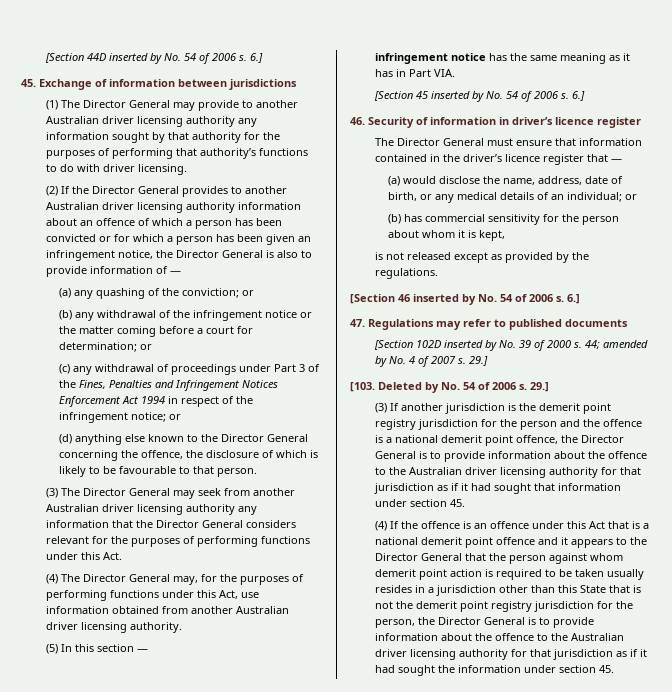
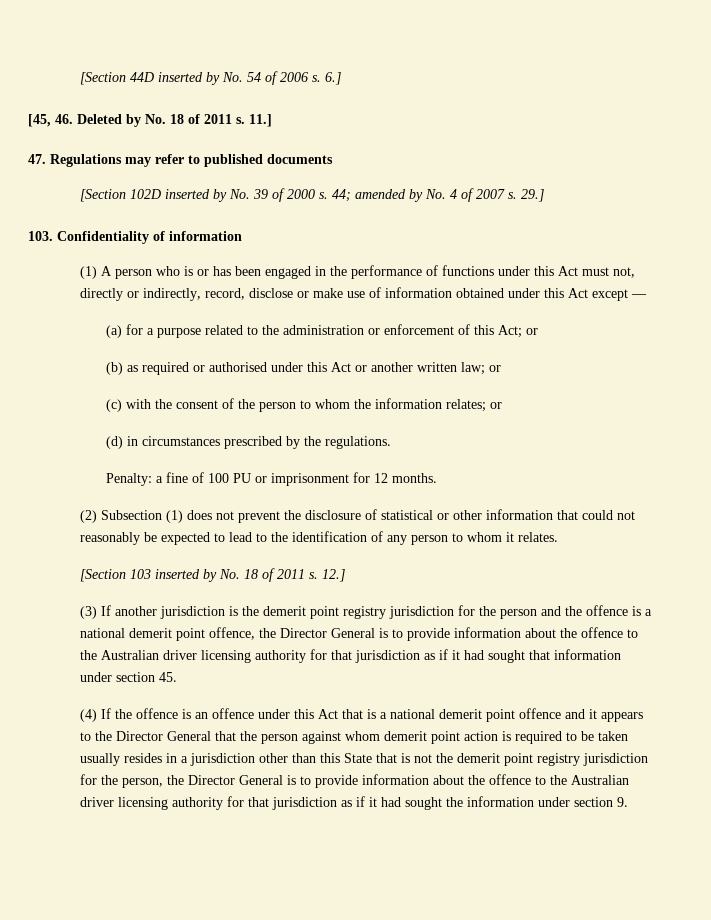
[21,79,297,90] [46,100,299,111] [46,116,258,127] [46,132,281,143] [46,148,309,159] [46,164,188,175] [46,186,288,197] [46,202,302,213] [46,218,283,229] [46,234,312,245] [46,250,313,261] [46,266,182,277] [59,288,255,299] [59,310,313,321] [59,326,254,337] [59,342,153,352] [59,364,321,375] [59,380,279,391] [59,396,254,407] [59,412,182,423] [59,434,309,445] [59,450,319,461] [59,466,258,477] [46,488,296,499] [46,504,258,515] [46,520,297,528] [46,536,311,547] [46,552,123,560] [46,574,305,585] [46,590,260,601] [46,606,290,614] [46,622,183,633] [46,644,149,654] [375,53,631,64] [375,69,456,77] [374,91,586,102] [350,117,641,128] [375,138,643,146] [375,154,623,165] [388,176,624,186] [388,192,638,203] [388,214,620,225] [388,230,506,241] [375,252,590,263] [375,268,439,279] [350,294,580,305] 45. Exchange of information between jurisdictions // (1) The Director General may provide to another Australian driver licensing authority any information sought by that authority for the purposes of performing that authority’s functions to do with driver licensing. // (2) If the Director General provides to another Australian driver licensing authority information about an offence of which a person has been convicted or for which a person has been given an infringement notice, the Director General is also to provide information of — // (a) any quashing of the conviction; or // (b) any withdrawal of the infringement notice or the matter coming before a court for determination; or // (c) any withdrawal of proceedings under Part 3 of the Fines, Penalties and Infringement Notices Enforcement Act 1994 in respect of the infringement notice; or // (d) anything else known to the Director General concerning the offence, the disclosure of which is likely to be favourable to that person. // (3) The Director General may seek from another Australian driver licensing authority any information that the Director General considers relevant for the purposes of performing functions under this Act. // (4) The Director General may, for the purposes of performing functions under this Act, use information obtained from another Australian driver licensing authority. // (5) In this section — // infringement notice has the same meaning as it has in Part VIA. // [Section 45 inserted by No. 54 of 2006 s. 6.] // 46. Security of information in driver’s licence register // The Director General must ensure that information contained in the driver’s licence register that — // (a) would disclose the name, address, date of birth, or any medical details of an individual; or // (b) has commercial sensitivity for the person about whom it is kept, // is not released except as provided by the regulations. // [Section 46 inserted by No. 54 of 2006 s. 6.] -> [28,114,272,127] [45, 46. Deleted by No. 18 of 2011 s. 11.]
[350,382,549,393] [103. Deleted by No. 54 of 2006 s. 29.] -> [28,231,242,244] [79,265,635,279] [79,287,647,301] [105,324,538,338] [105,362,501,375] [105,398,502,412] [105,436,391,449] [105,472,437,486] [79,509,635,523] [79,531,558,545] [79,568,345,582] 103. Confidentiality of information // (1) A person who is or has been engaged in the performance of functions under this Act must not, directly or indirectly, record, disclose or make use of information obtained under this Act except — // (a) for a purpose related to the administration or enforcement of this Act; or // (b) as required or authorised under this Act or another written law; or // (c) with the consent of the person to whom the information relates; or // (d) in circumstances prescribed by the regulations. // Penalty: a fine of 100 PU or imprisonment for 12 months. // (2) Subsection (1) does not prevent the disclosure of statistical or other information that could not reasonably be expected to lead to the identification of any person to whom it relates. // [Section 103 inserted by No. 18 of 2011 s. 12.]
[599,665,615,673] 45. -> [616,797,628,807] 9.

